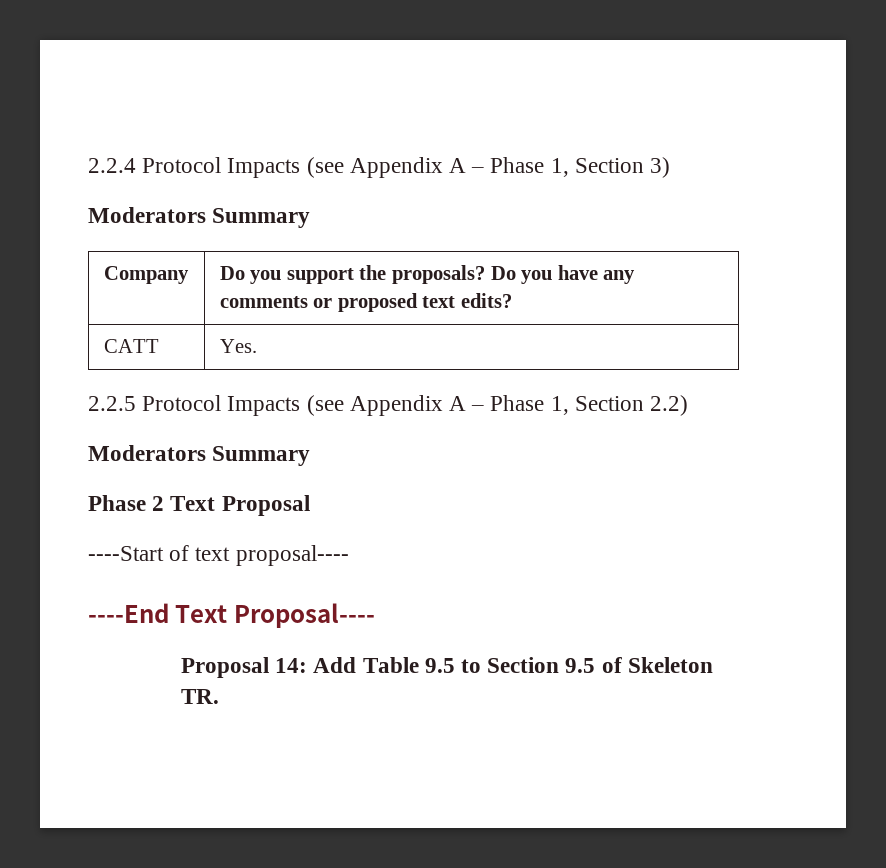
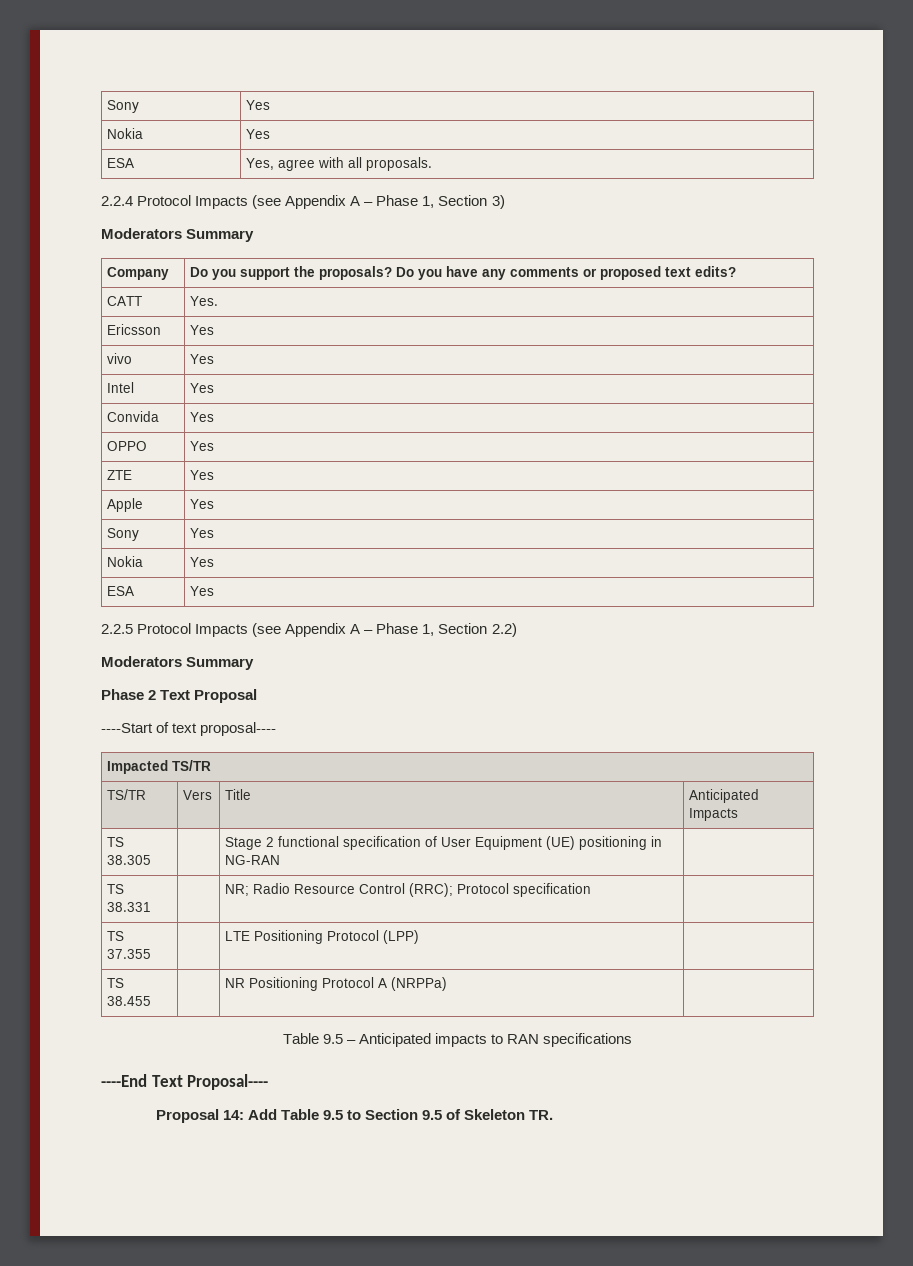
(88, 165) none -> [107,100,140,113] [246,100,271,110] [107,128,144,139] [246,129,271,139] [107,158,135,168] [246,157,433,171] Sony | Yes // Nokia | Yes // ESA | Yes, agree with all proposals. //
(257, 346) none -> [107,324,162,335] [190,325,215,335] [107,353,133,364] [190,354,215,364] [107,382,135,393] [190,383,215,393] [107,411,160,422] [190,412,215,422] [107,441,148,451] [190,441,215,451] [107,470,133,480] [190,470,215,480] [107,498,144,512] [190,499,215,509] [107,528,140,541] [190,528,215,538] [107,556,144,567] [190,557,215,567] [107,586,135,596] [190,586,215,596] // Ericsson | Yes // vivo | Yes // Intel | Yes // Convida | Yes // OPPO | Yes // ZTE | Yes // Apple | Yes // Sony | Yes // Nokia | Yes // ESA | Yes
(349, 555) none -> [107,760,212,774] [107,789,147,800] [183,790,213,800] [225,789,252,800] [689,789,760,803] [689,808,739,821] [107,837,125,847] [107,855,152,865] [225,836,663,850] [225,855,281,865] [107,884,125,894] [107,902,152,912] [225,883,592,897] [107,931,125,941] [107,949,152,959] [225,930,420,944] [107,978,125,988] [107,996,152,1006] [225,977,448,991] [282,1033,633,1047] // Impacted TS/TR // TS/TR | Vers | Title | Anticipated Impacts // TS 38.305 | | Stage 2 functional specification of User Equipment (UE) positioning in NG-RAN | // TS 38.331 | | NR; Radio Resource Control (RRC); Protocol specification | // TS 37.355 | | LTE Positioning Protocol (LPP) | // TS 38.455 | | NR Positioning Protocol A (NRPPa) | // Table 9.5 – Anticipated impacts to RAN specifications

